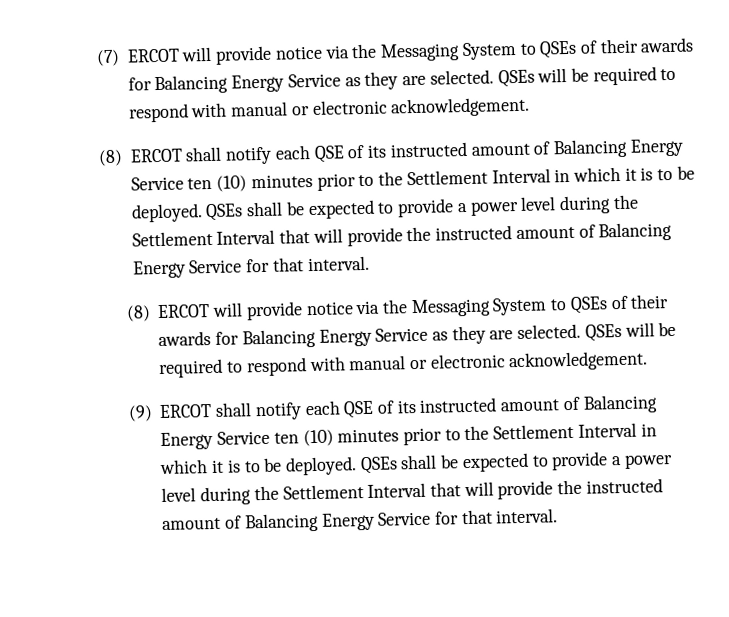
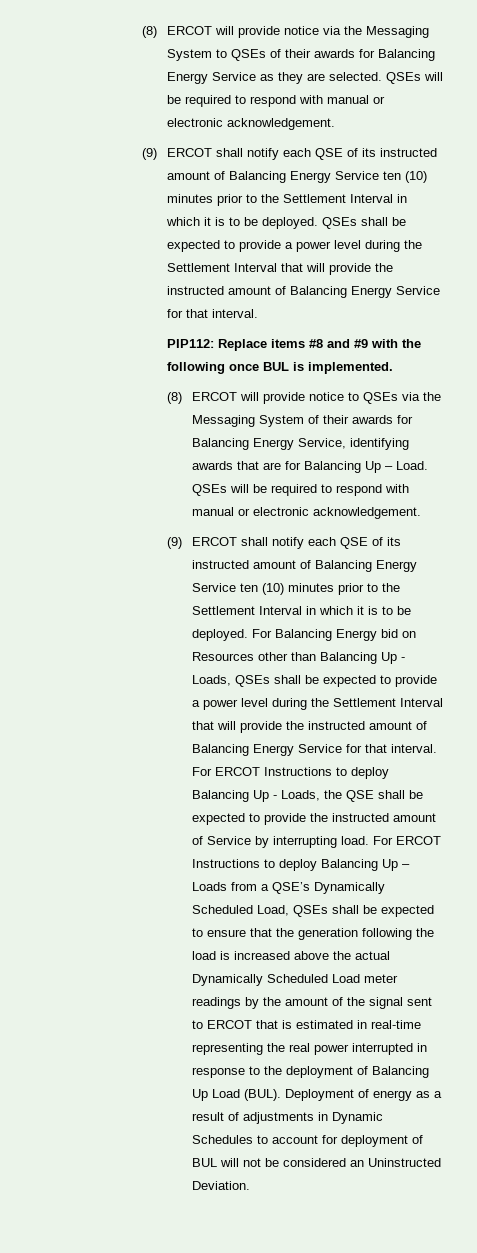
[95,49,120,67] (7) -> [142,26,158,38] (8)
[97,149,123,167] (8) -> [142,148,158,160] (9)
[125,294,670,322] [158,323,582,349] // (8) ERCOT will provide notice via the Messaging System to QSEs of their awards for Balancing Energy Service as they are selected. -> [167,339,422,351] [167,362,394,374] [167,392,442,404] [192,415,414,427] [192,438,410,450] [192,461,429,473] // PIP112: Replace items #8 and #9 with the following once BUL is implemented. // (8) ERCOT will provide notice to QSEs via the Messaging System of their awards for Balancing Energy Service, identifying awards that are for Balancing Up – Load.
(358, 466) none -> [252,629,417,641] [192,652,406,664] [192,675,232,686] For Balancing Energy bid on Resources other than Balancing Up - Loads,
(559, 516) none -> [192,767,390,779] [192,790,424,802] [192,813,437,825] [192,836,442,848] [192,859,411,871] [192,882,386,894] [192,905,435,917] [192,928,435,940] [192,951,391,960] [192,974,399,986] [192,997,433,1009] [192,1020,422,1029] [192,1043,428,1055] [192,1066,430,1078] [192,1089,443,1101] [192,1112,384,1124] [192,1135,424,1147] [192,1158,442,1167] [192,1181,251,1190] For ERCOT Instructions to deploy Balancing Up - Loads, the QSE shall be expected to provide the instructed amount of Service by interrupting load. For ERCOT Instructions to deploy Balancing Up – Loads from a QSE’s Dynamically Scheduled Load, QSEs shall be expected to ensure that the generation following the load is increased above the actual Dynamically Scheduled Load meter readings by the amount of the signal sent to ERCOT that is estimated in real-time representing the real power interrupted in response to the deployment of Balancing Up Load (BUL). Deployment of energy as a result of adjustments in Dynamic Schedules to account for deployment of BUL will not be considered an Uninstructed Deviation.

